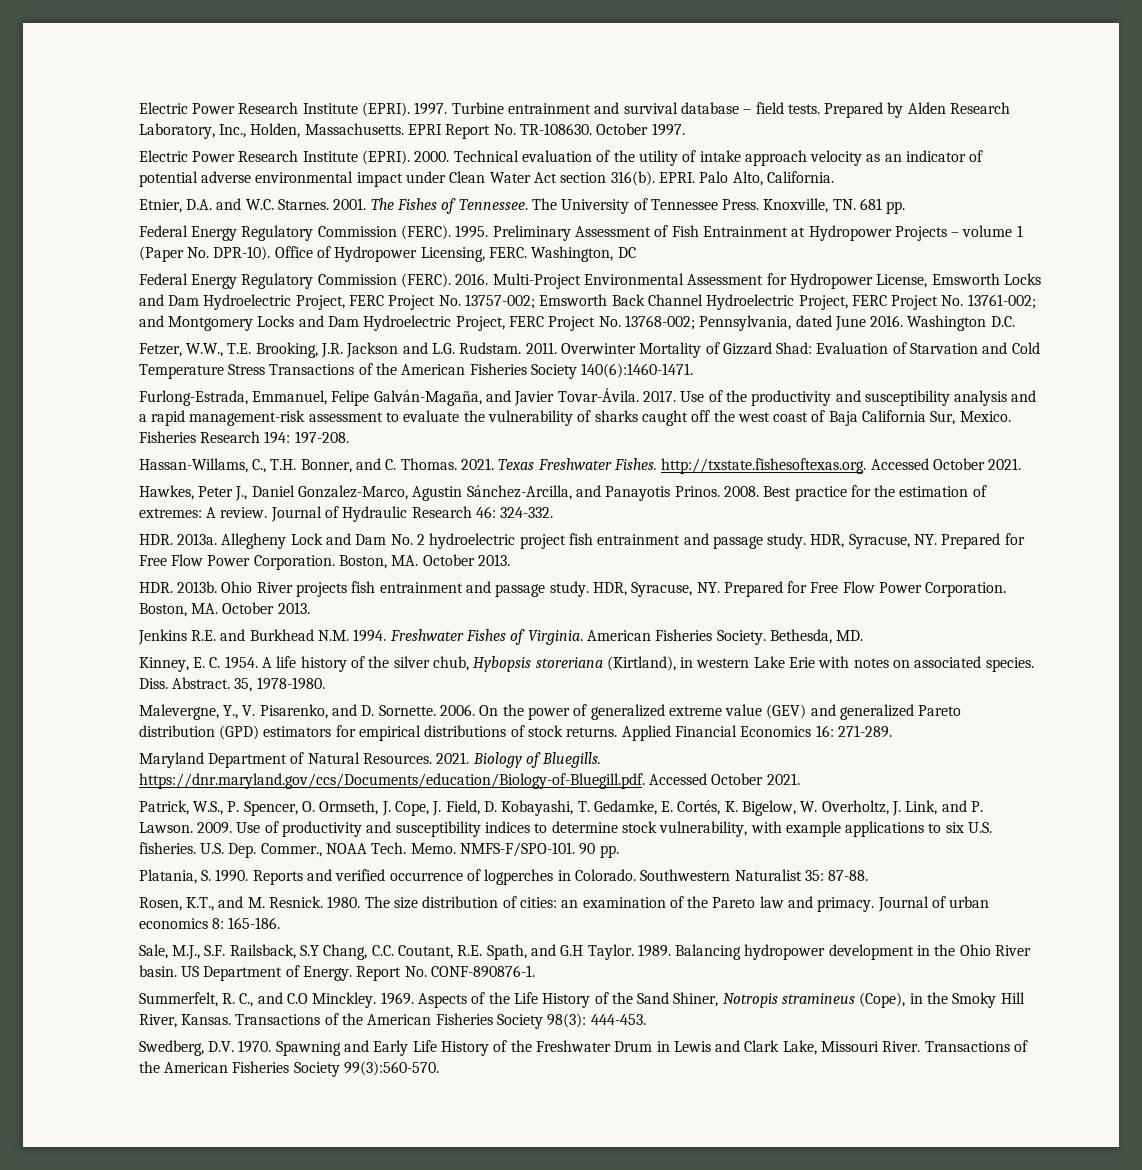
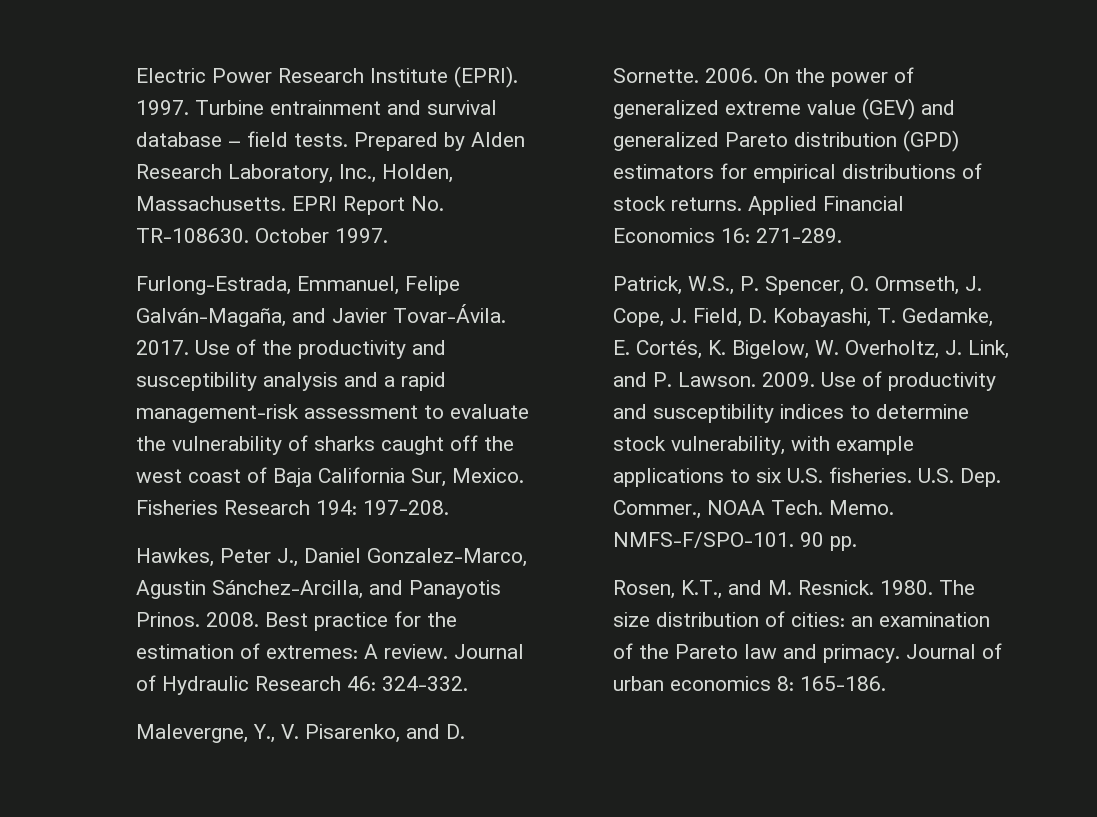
[138,150,984,166] [138,171,834,187] [138,198,906,214] [138,225,1023,241] [138,246,636,262] [138,273,1041,289] [138,294,1036,310] [138,315,1015,331] [138,342,1040,358] [138,363,694,379] // Electric Power Research Institute (EPRI). 2000. Technical evaluation of the utility of intake approach velocity as an indicator of potential adverse environmental impact under Clean Water Act section 316(b). EPRI. Palo Alto, California. // Etnier, D.A. and W.C. Starnes. 2001. The Fishes of Tennessee. The University of Tennessee Press. Knoxville, TN. 681 pp. // Federal Energy Regulatory Commission (FERC). 1995. Preliminary Assessment of Fish Entrainment at Hydropower Projects – volume 1 (Paper No. DPR-10). Office of Hydropower Licensing, FERC. Washington, DC // Federal Energy Regulatory Commission (FERC). 2016. Multi-Project Environmental Assessment for Hydropower License, Emsworth Locks and Dam Hydroelectric Project, FERC Project No. 13757-002; Emsworth Back Channel Hydroelectric Project, FERC Project No. 13761-002; and Montgomery Locks and Dam Hydroelectric Project, FERC Project No. 13768-002; Pennsylvania, dated June 2016. Washington D.C. // Fetzer, W.W., T.E. Brooking, J.R. Jackson and L.G. Rudstam. 2011. Overwinter Mortality of Gizzard Shad: Evaluation of Starvation and Cold Temperature Stress Transactions of the American Fisheries Society 140(6):1460-1471. -> (388, 235) none
[138,458,1022,474] // Hassan-Willams, C., T.H. Bonner, and C. Thomas. 2021. Texas Freshwater Fishes. http://txstate.fishesoftexas.org. Accessed October 2021. -> (449, 507) none
[138,533,1025,549] [138,554,510,570] [138,581,1007,597] [138,602,310,617] [137,629,864,645] [138,656,1034,672] [138,677,325,692] // HDR. 2013a. Allegheny Lock and Dam No. 2 hydroelectric project fish entrainment and passage study. HDR, Syracuse, NY. Prepared for Free Flow Power Corporation. Boston, MA. October 2013. // HDR. 2013b. Ohio River projects fish entrainment and passage study. HDR, Syracuse, NY. Prepared for Free Flow Power Corporation. Boston, MA. October 2013. // Jenkins R.E. and Burkhead N.M. 1994. Freshwater Fishes of Virginia. American Fisheries Society. Bethesda, MD. // Kinney, E. C. 1954. A life history of the silver chub, Hybopsis storeriana (Kirtland), in western Lake Erie with notes on associated species. Diss. Abstract. 35, 1978-1980. -> (468, 683) none
[138,752,602,768] [138,773,800,789] // Maryland Department of Natural Resources. 2021. Biology of Bluegills. https://dnr.maryland.gov/ccs/Documents/education/Biology-of-Bluegill.pdf. Accessed October 2021. -> (842, 235) none
[138,869,869,885] // Platania, S. 1990. Reports and verified occurrence of logperches in Colorado. Southwestern Naturalist 35: 87-88. -> (857, 543) none
[138,944,1032,960] [138,965,535,981] [138,992,1025,1008] [138,1013,646,1029] [138,1040,1029,1056] [138,1061,439,1077] // Sale, M.J., S.F. Railsback, S.Y Chang, C.C. Coutant, R.E. Spath, and G.H Taylor. 1989. Balancing hydropower development in the Ohio River basin. US Department of Energy. Report No. CONF-890876-1. // Summerfelt, R. C., and C.O Minckley. 1969. Aspects of the Life History of the Sand Shiner, Notropis stramineus (Cope), in the Smoky Hill River, Kansas. Transactions of the American Fisheries Society 98(3): 444-453. // Swedberg, D.V. 1970. Spawning and Early Life History of the Freshwater Drum in Lewis and Clark Lake, Missouri River. Transactions of the American Fisheries Society 99(3):560-570. -> (886, 683) none

